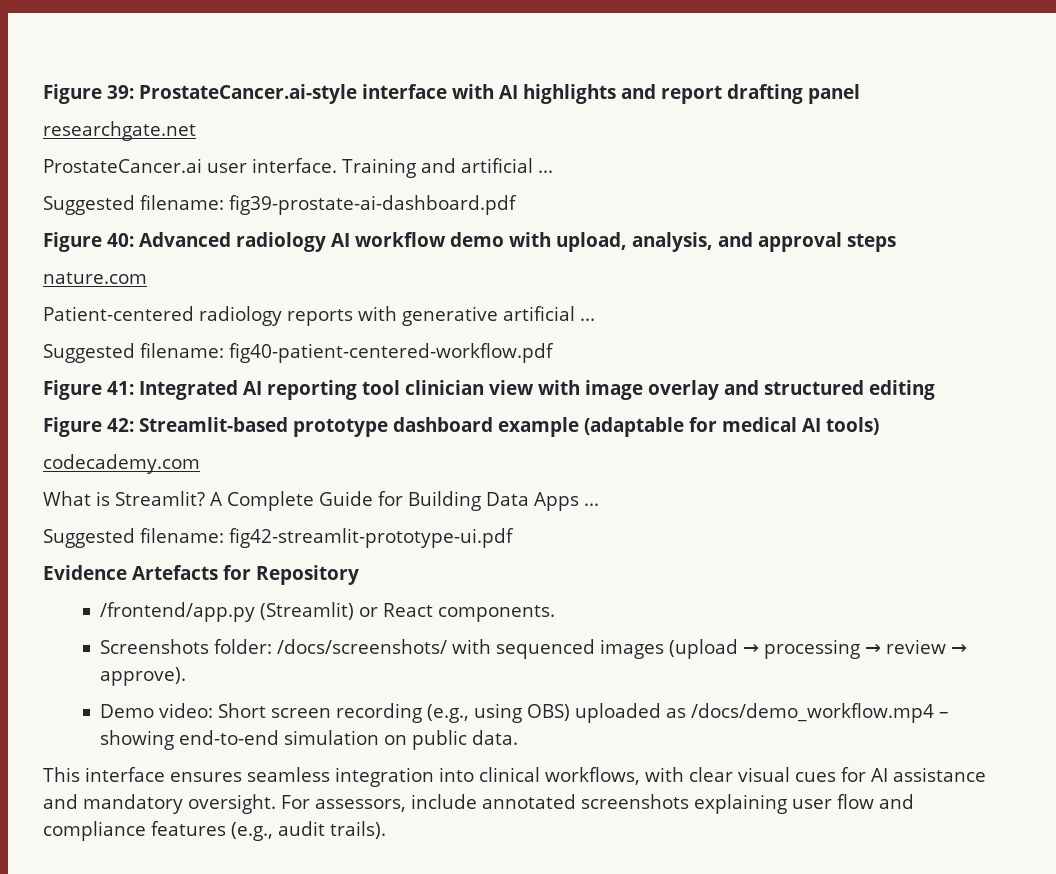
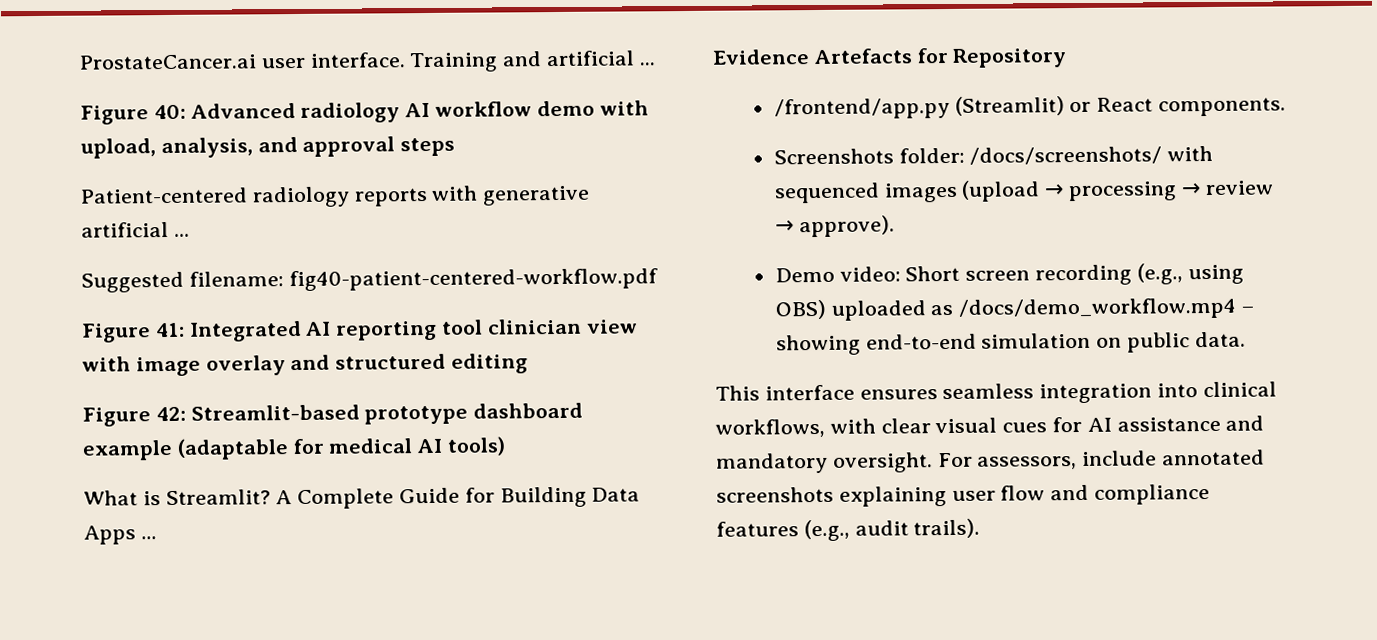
[43,84,860,104] [43,121,196,141] Figure 39: ProstateCancer.ai-style interface with AI highlights and report drafting panel // researchgate.net // -> (79, 62) none
[43,195,517,215] // Suggested filename: fig39-prostate-ai-dashboard.pdf -> (656, 64) none
[43,272,147,284] // nature.com -> (456, 147) none
[43,454,200,474] // codecademy.com -> (507, 446) none
[43,528,514,548] // Suggested filename: fig42-streamlit-prototype-ui.pdf -> (157, 538) none

